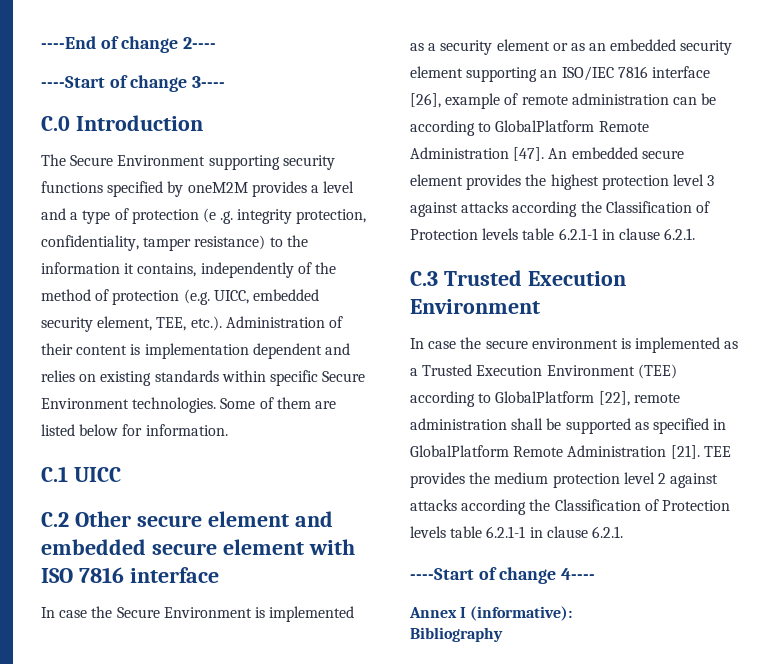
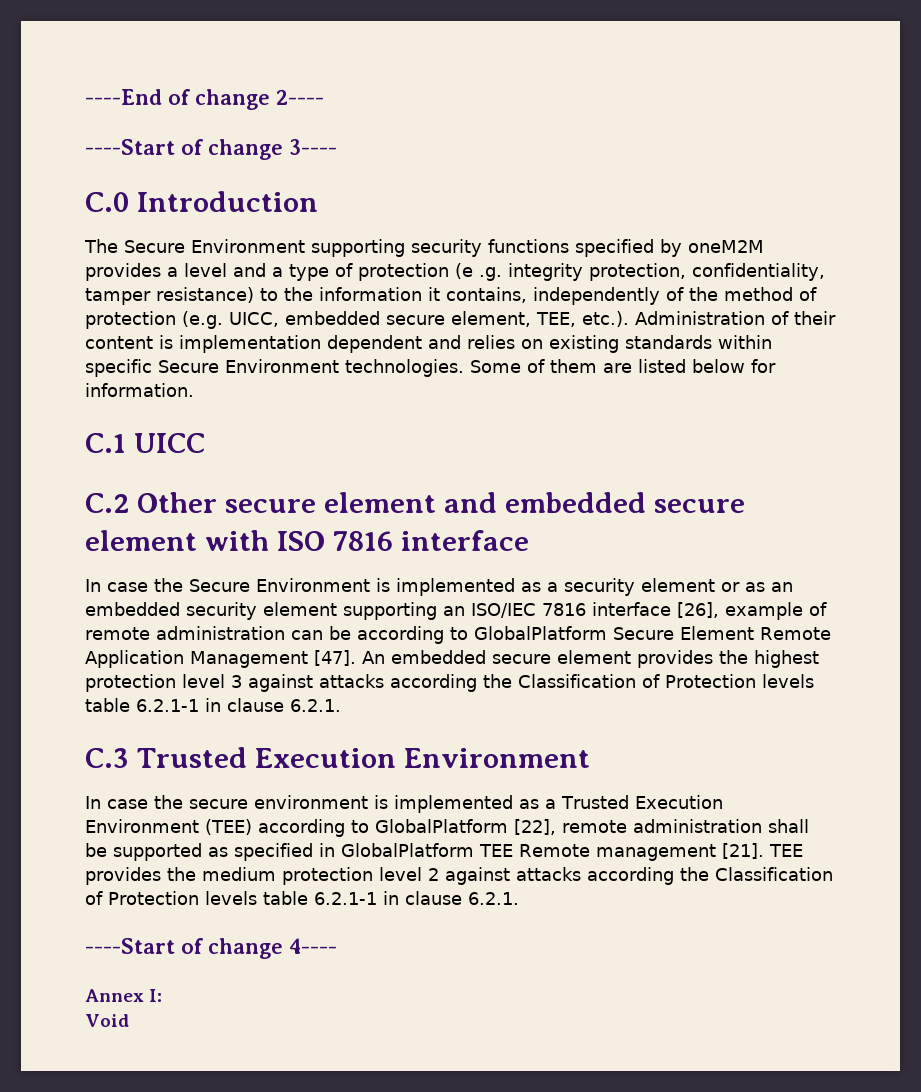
[41,317,93,332] security -> [386,315,445,325] secure
[598,121,649,132] [410,147,509,159] Remote Administration -> [613,626,831,640] [85,650,308,668] Secure Element Remote Application Management
[513,445,667,457] Remote Administration -> [479,844,716,861] TEE Remote management
[460,606,573,621] [410,627,503,642] I (informative): // Bibliography -> [149,989,163,1002] [85,1014,129,1027] I: // Void

